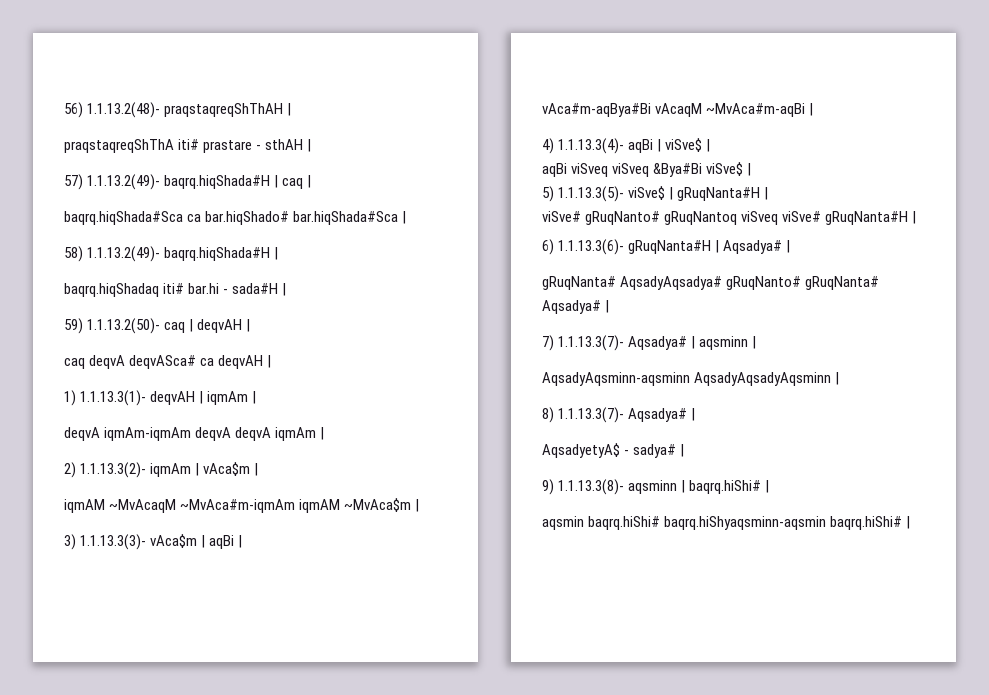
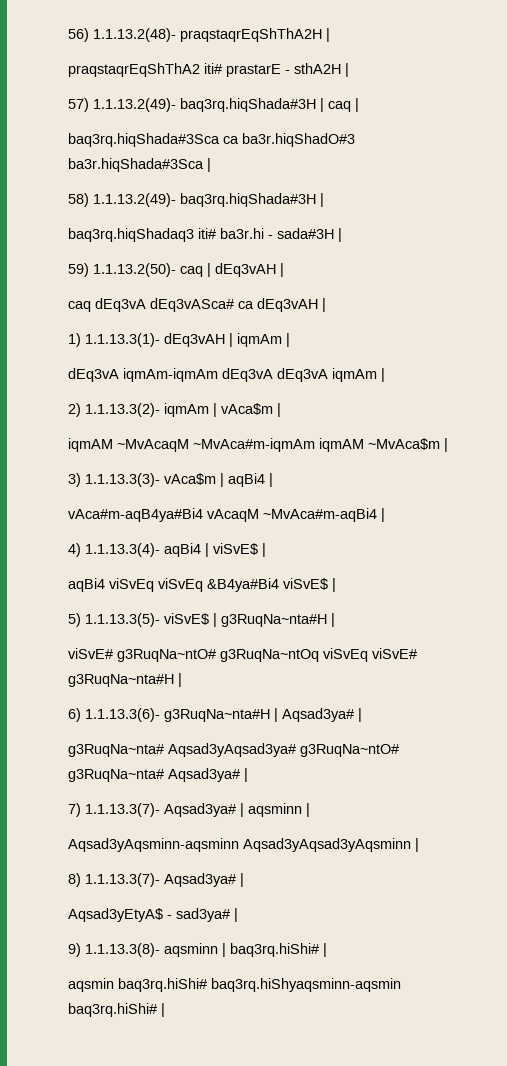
[164,103,292,117] [64,139,304,153] praqstaqreqShThAH | // praqstaqreqShThA iti# prastare - sthAH -> [180,28,330,42] [68,63,341,77] praqstaqrEqShThA2H | // praqstaqrEqShThA2 iti# prastarE - sthA2H
[164,175,271,189] baqrq.hiqShada#H -> [180,98,316,112] baq3rq.hiqShada#3H
[64,211,399,225] baqrq.hiqShada#Sca ca bar.hiqShado# bar.hiqShada#Sca -> [68,133,355,147] [68,158,204,172] baq3rq.hiqShada#3Sca ca ba3r.hiqShadO#3 ba3r.hiqShada#3Sca
[164,247,279,261] [64,283,279,297] baqrq.hiqShada#H | // baqrq.hiqShadaq iti# bar.hi - sada#H -> [180,193,324,207] [68,228,334,242] baq3rq.hiqShada#3H | // baq3rq.hiqShadaq3 iti# ba3r.hi - sada#3H
[197,319,243,333] deqvAH -> [215,263,276,277] dEq3vAH
[89,355,264,369] deqvA deqvASca# ca deqvAH -> [95,298,318,312] dEq3vA dEq3vASca# ca dEq3vAH
[150,391,196,405] deqvAH -> [164,333,225,347] dEq3vAH
[64,427,272,441] deqvA iqmAm-iqmAm deqvA deqvA -> [68,368,328,382] dEq3vA iqmAm-iqmAm dEq3vA dEq3vA
[209,535,243,549] [542,103,806,117] aqBi | // vAca#m-aqBya#Bi vAcaqM ~MvAca#m-aqBi -> [228,473,273,487] [68,508,377,522] aqBi4 | // vAca#m-aqB4ya#Bi4 vAcaqM ~MvAca#m-aqBi4
[628,138,711,153] [542,162,752,177] [542,186,769,202] [542,211,917,225] [542,239,791,255] [542,276,880,290] [542,300,601,314] aqBi | viSve$ | // aqBi viSveq viSveq &Bya#Bi viSve$ | // 5) 1.1.13.3(5)- viSve$ | gRuqNanta#H | // viSve# gRuqNanto# gRuqNantoq viSveq viSve# gRuqNanta#H | // 6) 1.1.13.3(6)- gRuqNanta#H | Aqsadya# | // gRuqNanta# AqsadyAqsadya# gRuqNanto# gRuqNanta# Aqsadya# -> [164,543,266,557] [68,578,336,592] [68,613,335,627] [68,648,417,662] [68,673,182,687] [68,708,362,722] [68,743,399,757] [68,768,240,782] aqBi4 | viSvE$ | // aqBi4 viSvEq viSvEq &B4ya#Bi4 viSvE$ | // 5) 1.1.13.3(5)- viSvE$ | g3RuqNa~nta#H | // viSvE# g3RuqNa~ntO# g3RuqNa~ntOq viSvEq viSvE# g3RuqNa~nta#H | // 6) 1.1.13.3(6)- g3RuqNa~nta#H | Aqsad3ya# | // g3RuqNa~nta# Aqsad3yAqsad3ya# g3RuqNa~ntO# g3RuqNa~nta# Aqsad3ya#
[628,336,688,350] Aqsadya# -> [164,803,236,817] Aqsad3ya#
[542,372,832,386] AqsadyAqsminn-aqsminn AqsadyAqsadyAqsminn -> [68,838,411,852] Aqsad3yAqsminn-aqsminn Aqsad3yAqsad3yAqsminn
[628,408,696,422] [542,443,677,458] Aqsadya# | // AqsadyetyA$ - sadya# -> [164,873,244,887] [68,908,230,922] Aqsad3ya# | // Aqsad3yEtyA$ - sad3ya#
[689,480,762,494] baqrq.hiShi# -> [230,943,319,957] baq3rq.hiShi#
[588,516,903,530] baqrq.hiShi# baqrq.hiShyaqsminn-aqsmin baqrq.hiShi# -> [118,978,401,992] [68,1003,157,1017] baq3rq.hiShi# baq3rq.hiShyaqsminn-aqsmin baq3rq.hiShi#

